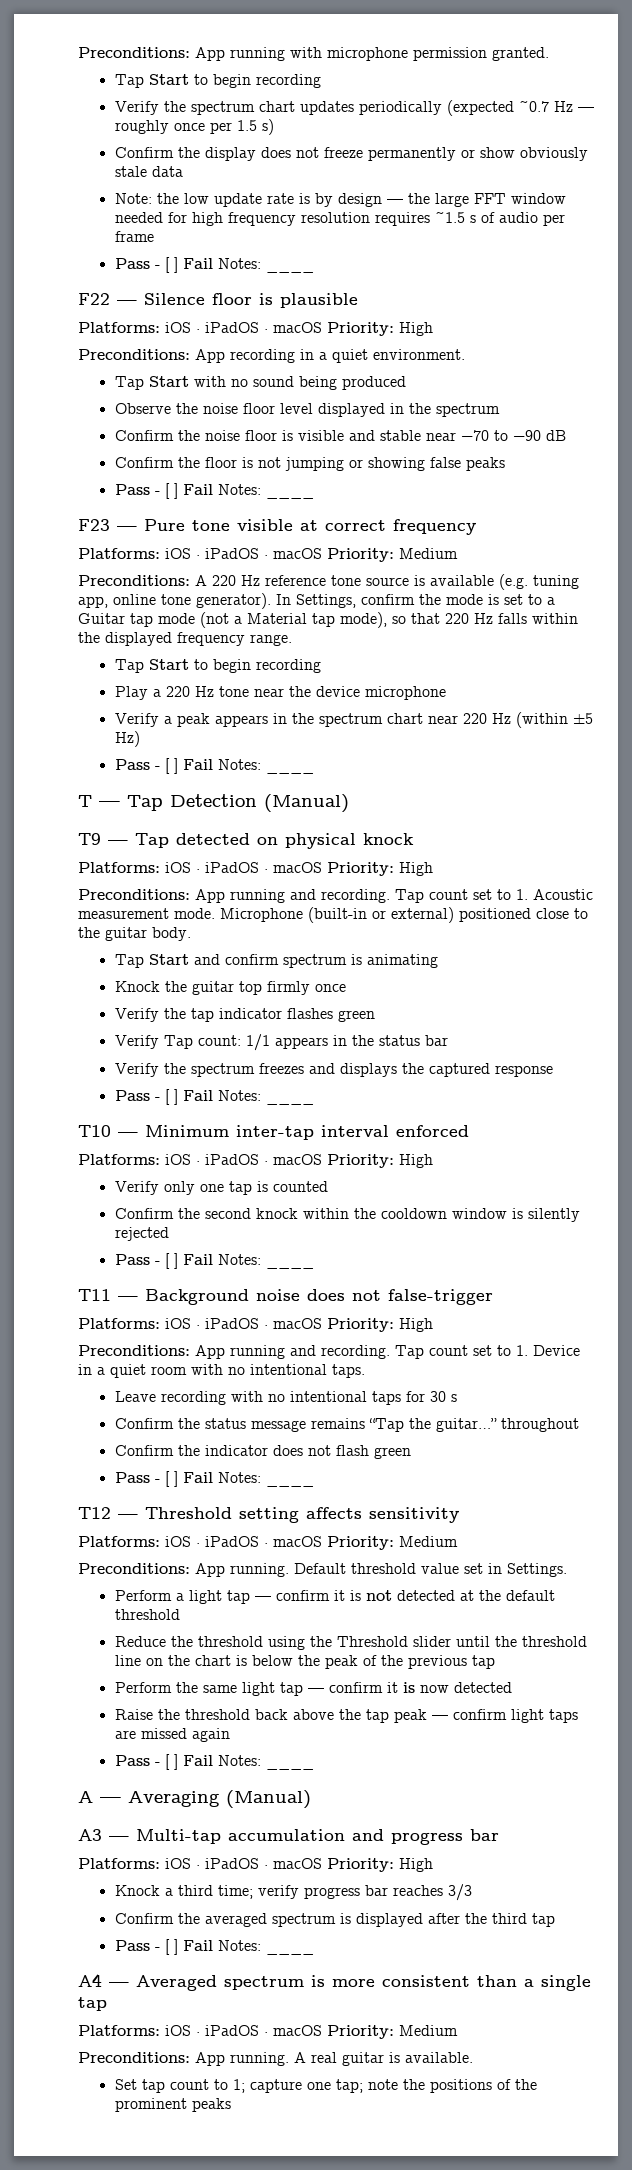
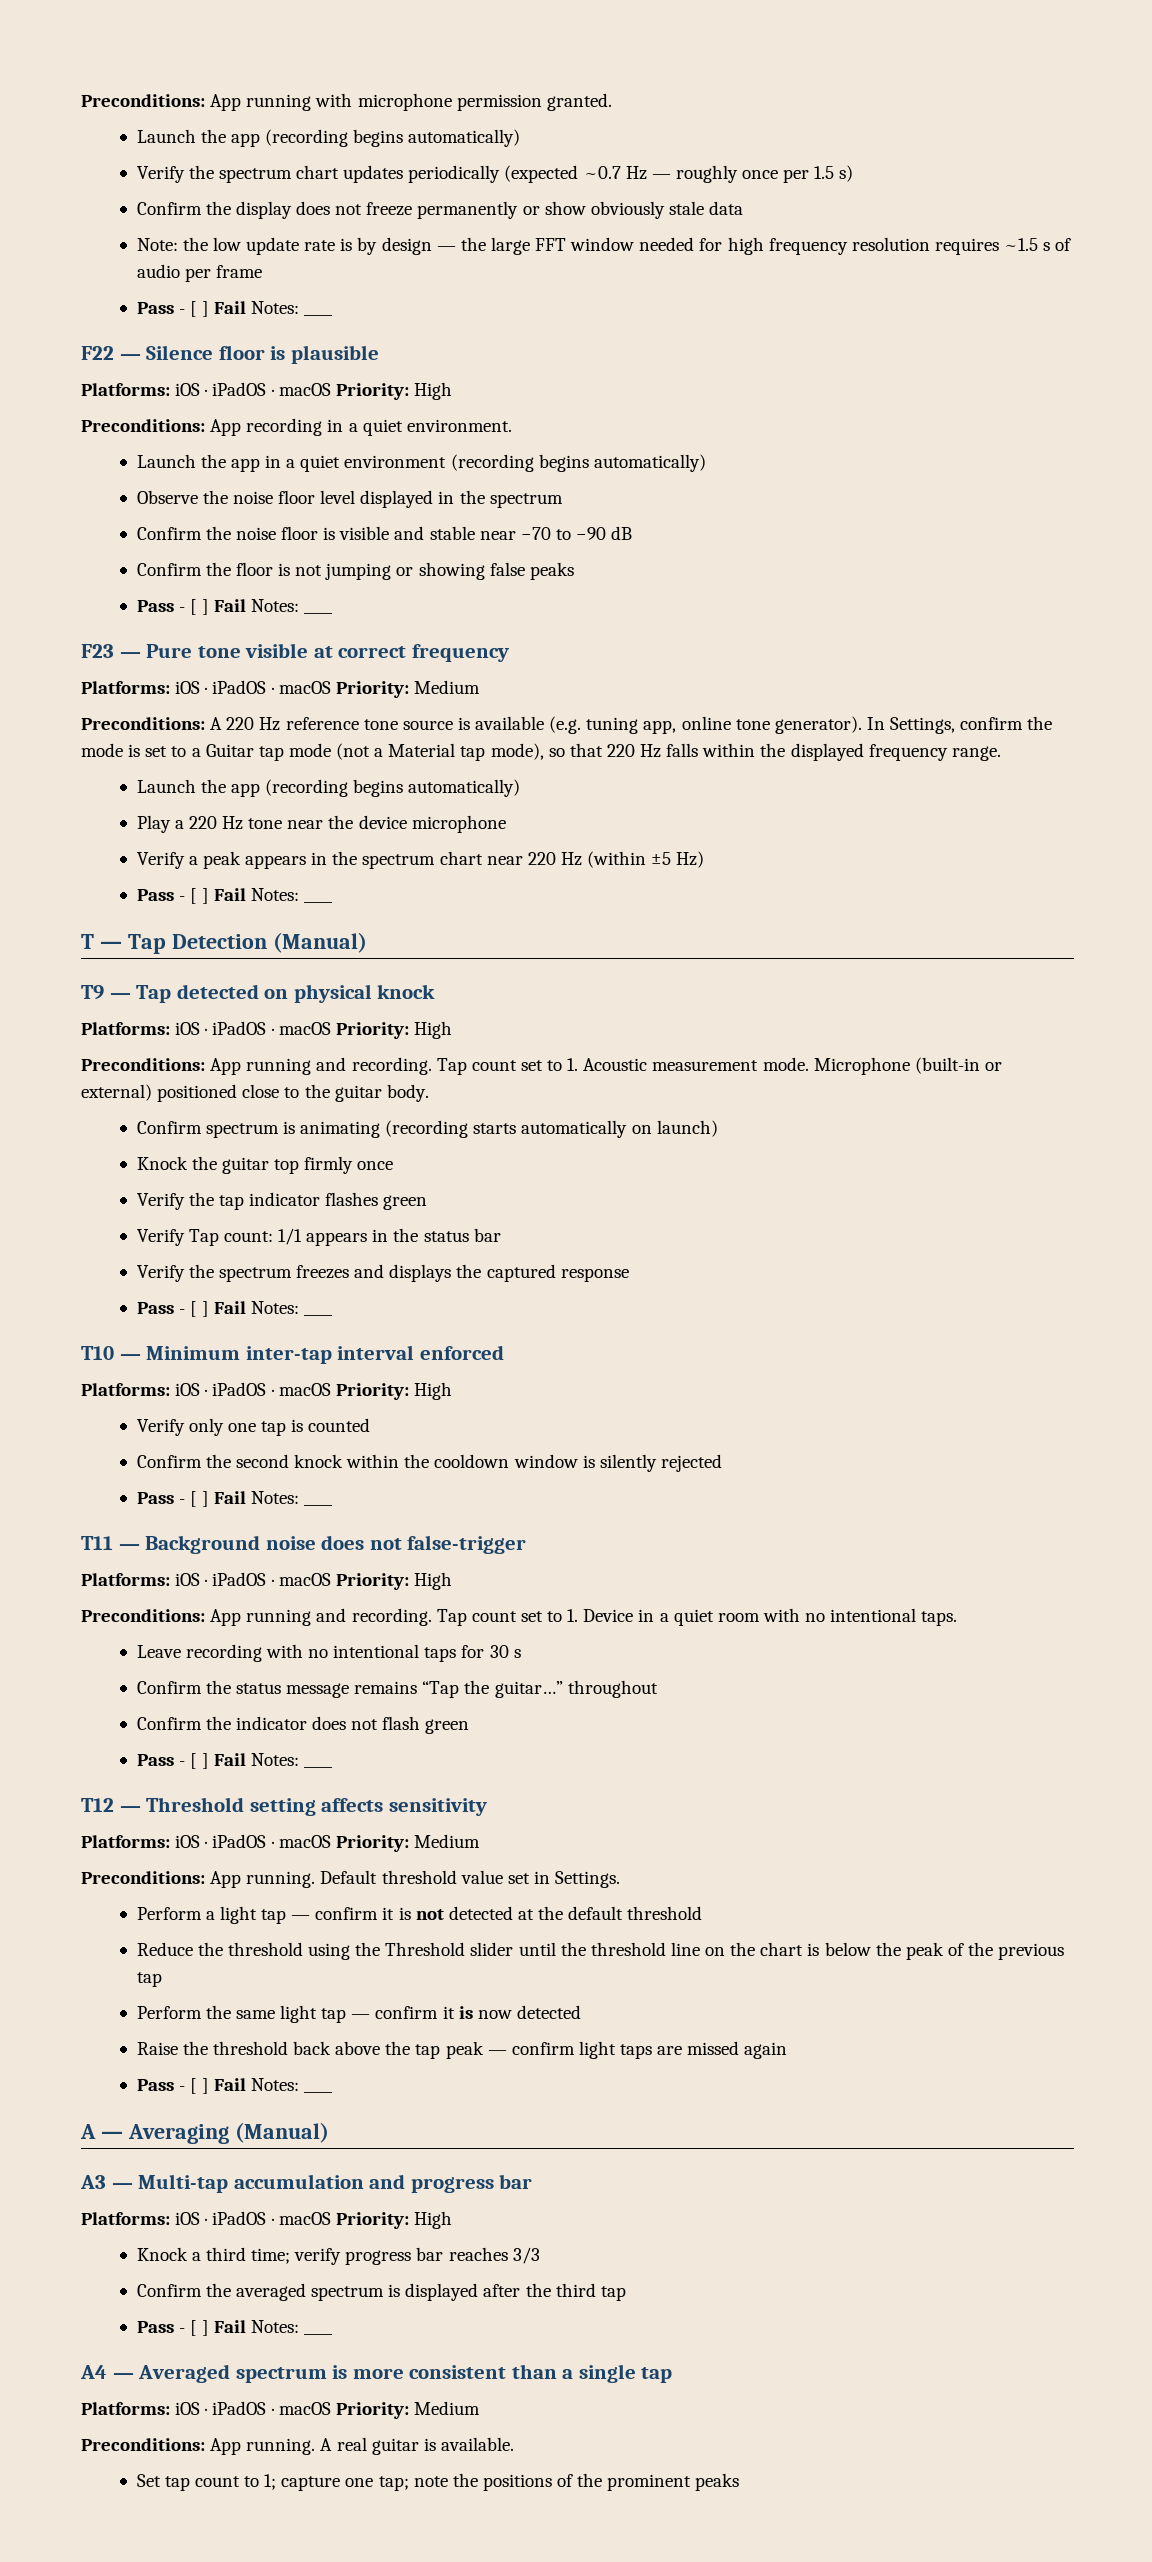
[114,74,321,88] Tap Start to begin recording -> [136,129,521,147] Launch the app (recording begins automatically)
[114,376,406,390] Tap Start with no sound being produced -> [136,454,706,472] Launch the app in a quiet environment (recording begins automatically)
[114,659,321,673] Tap Start to begin recording -> [136,779,521,797] Launch the app (recording begins automatically)
[114,954,279,968] Tap Start and confirm -> [136,1121,202,1134] Confirm
(438, 961) none -> [385,1120,718,1138] (recording starts automatically on launch)

